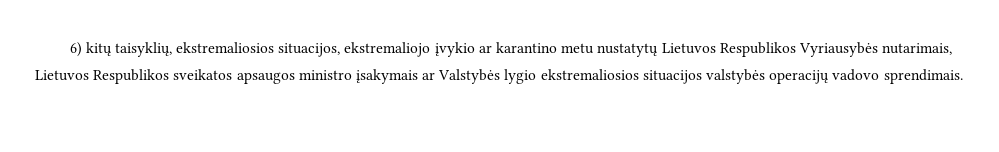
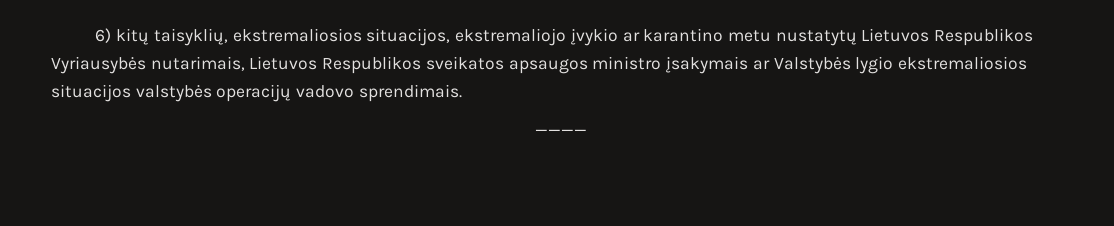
(963, 76) none -> [535,129,587,131] // ____

